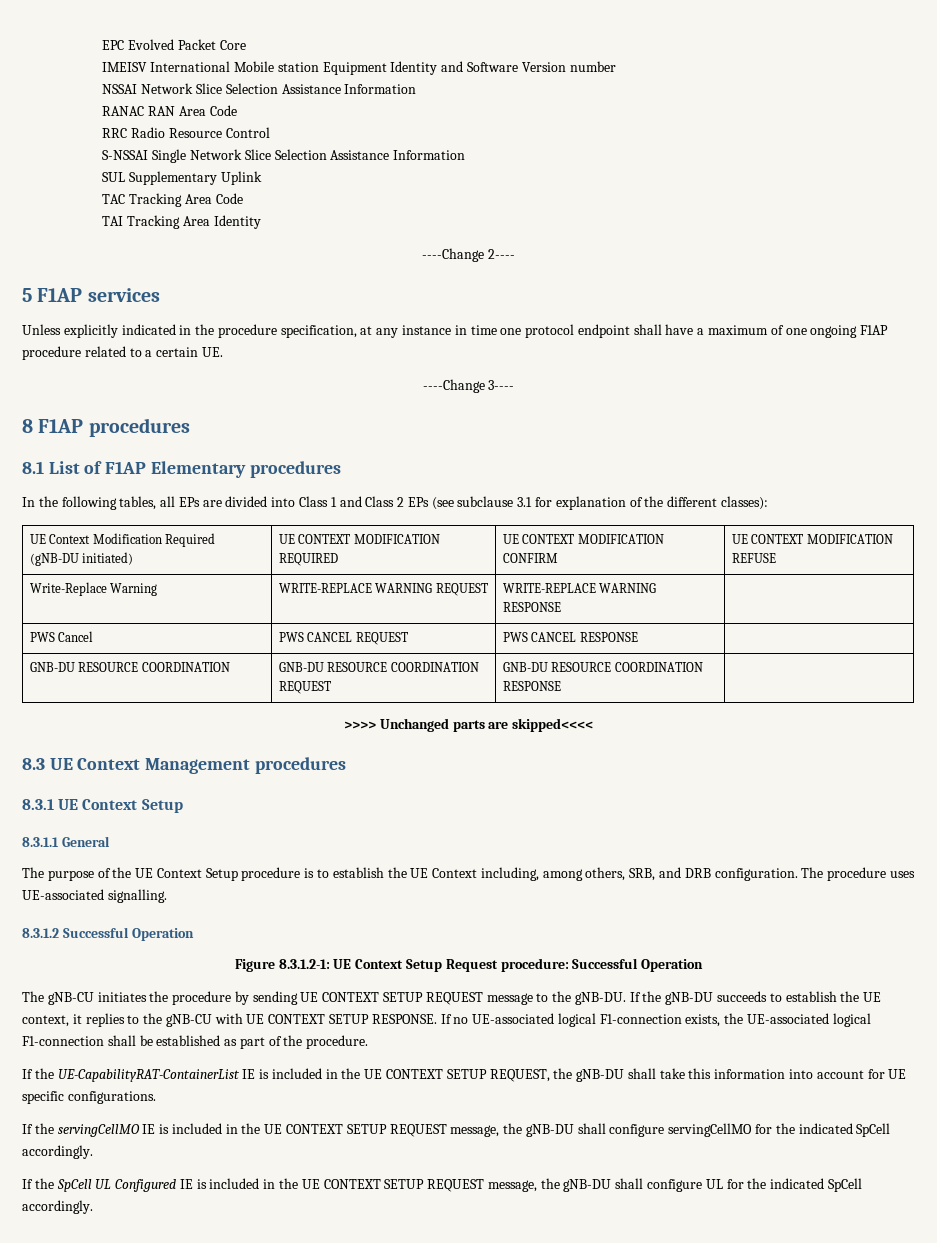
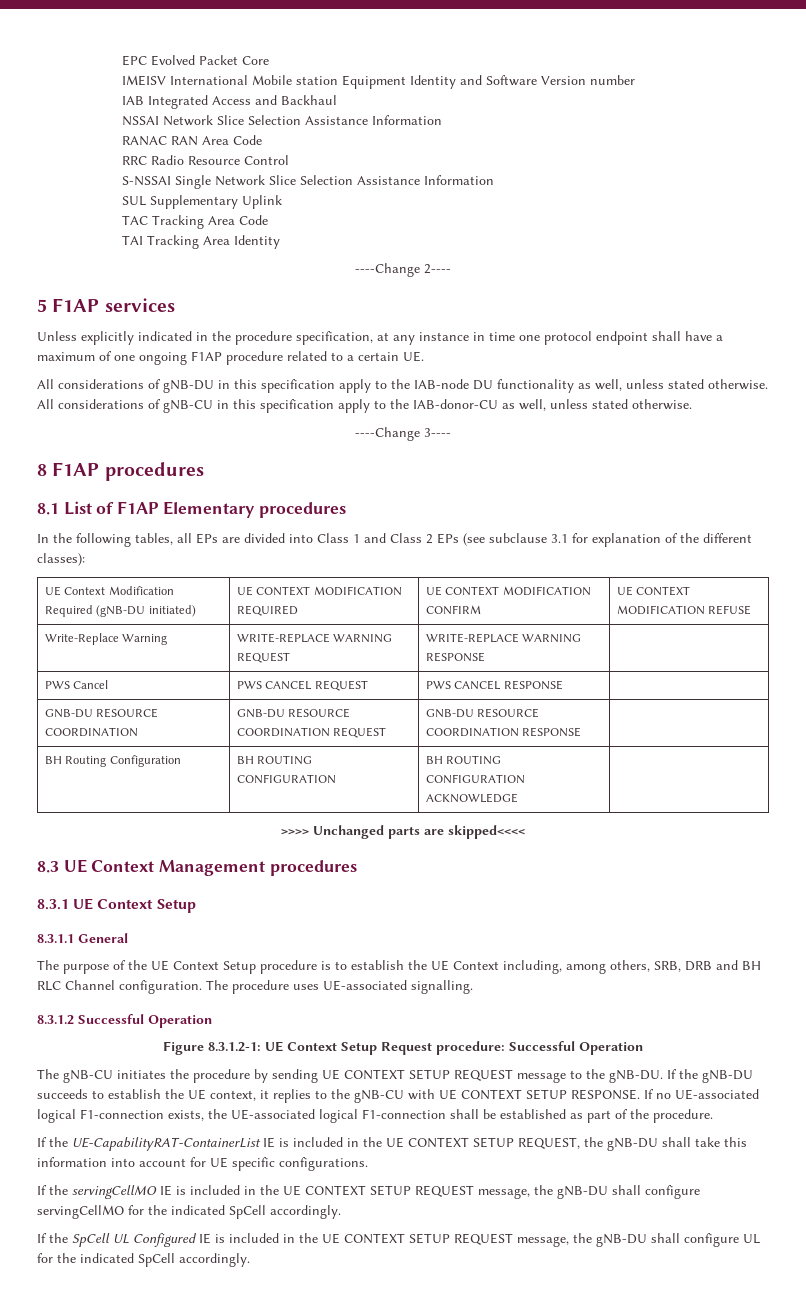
(616, 66) none -> [121,95,337,109] // IAB Integrated Access and Backhaul
(223, 352) none -> [37,379,768,393] [37,399,692,413] // All considerations of gNB-DU in this specification apply to the IAB-node DU functionality as well, unless stated otherwise. All considerations of gNB-CU in this specification apply to the IAB-donor-CU as well, unless stated otherwise.
(561, 686) none -> [44,755,181,767] [236,755,313,765] [236,774,336,784] [425,755,502,765] [425,774,525,784] [425,793,518,803] // BH Routing Configuration | BH ROUTING CONFIGURATION | BH ROUTING CONFIGURATION ACKNOWLEDGE |
[659,867,711,878] and DRB -> [685,960,761,971] [37,980,115,991] DRB and BH RLC Channel

